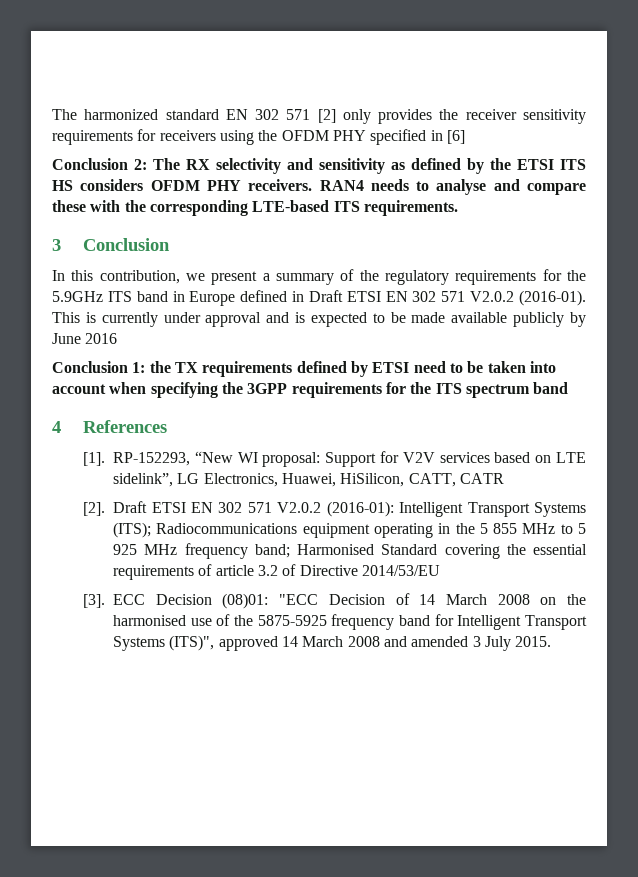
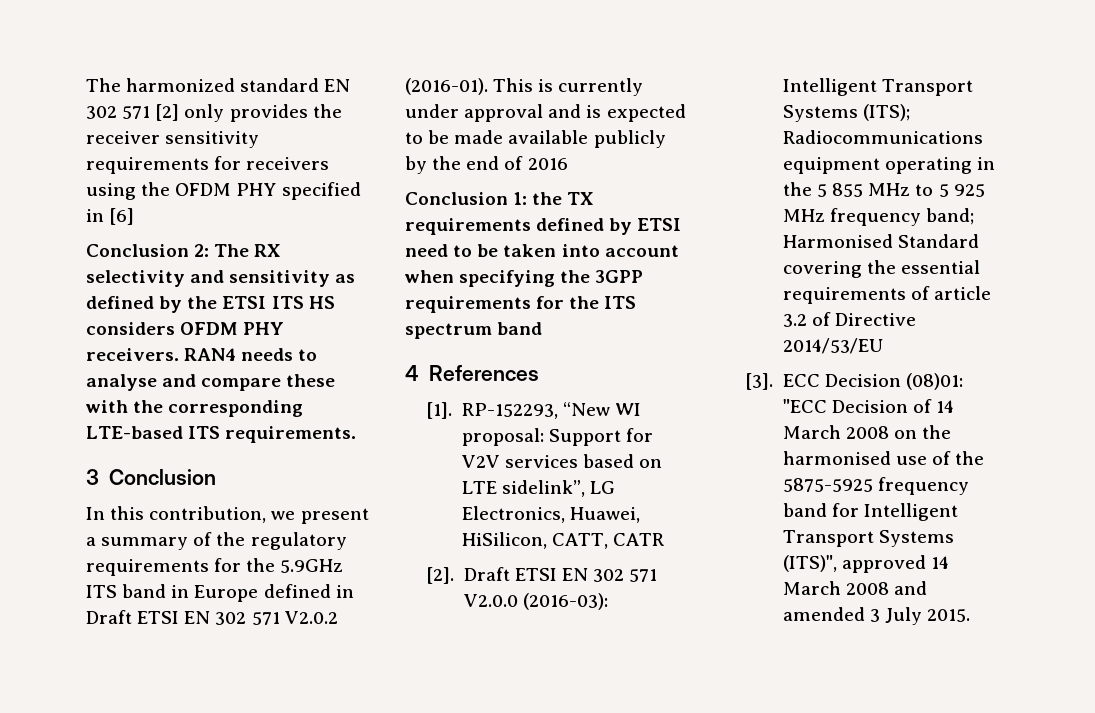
[52,333,81,344] June -> [432,156,524,170] the end of
[277,501,394,517] V2.0.2 (2016-01): -> [463,593,609,610] V2.0.0 (2016-03):

